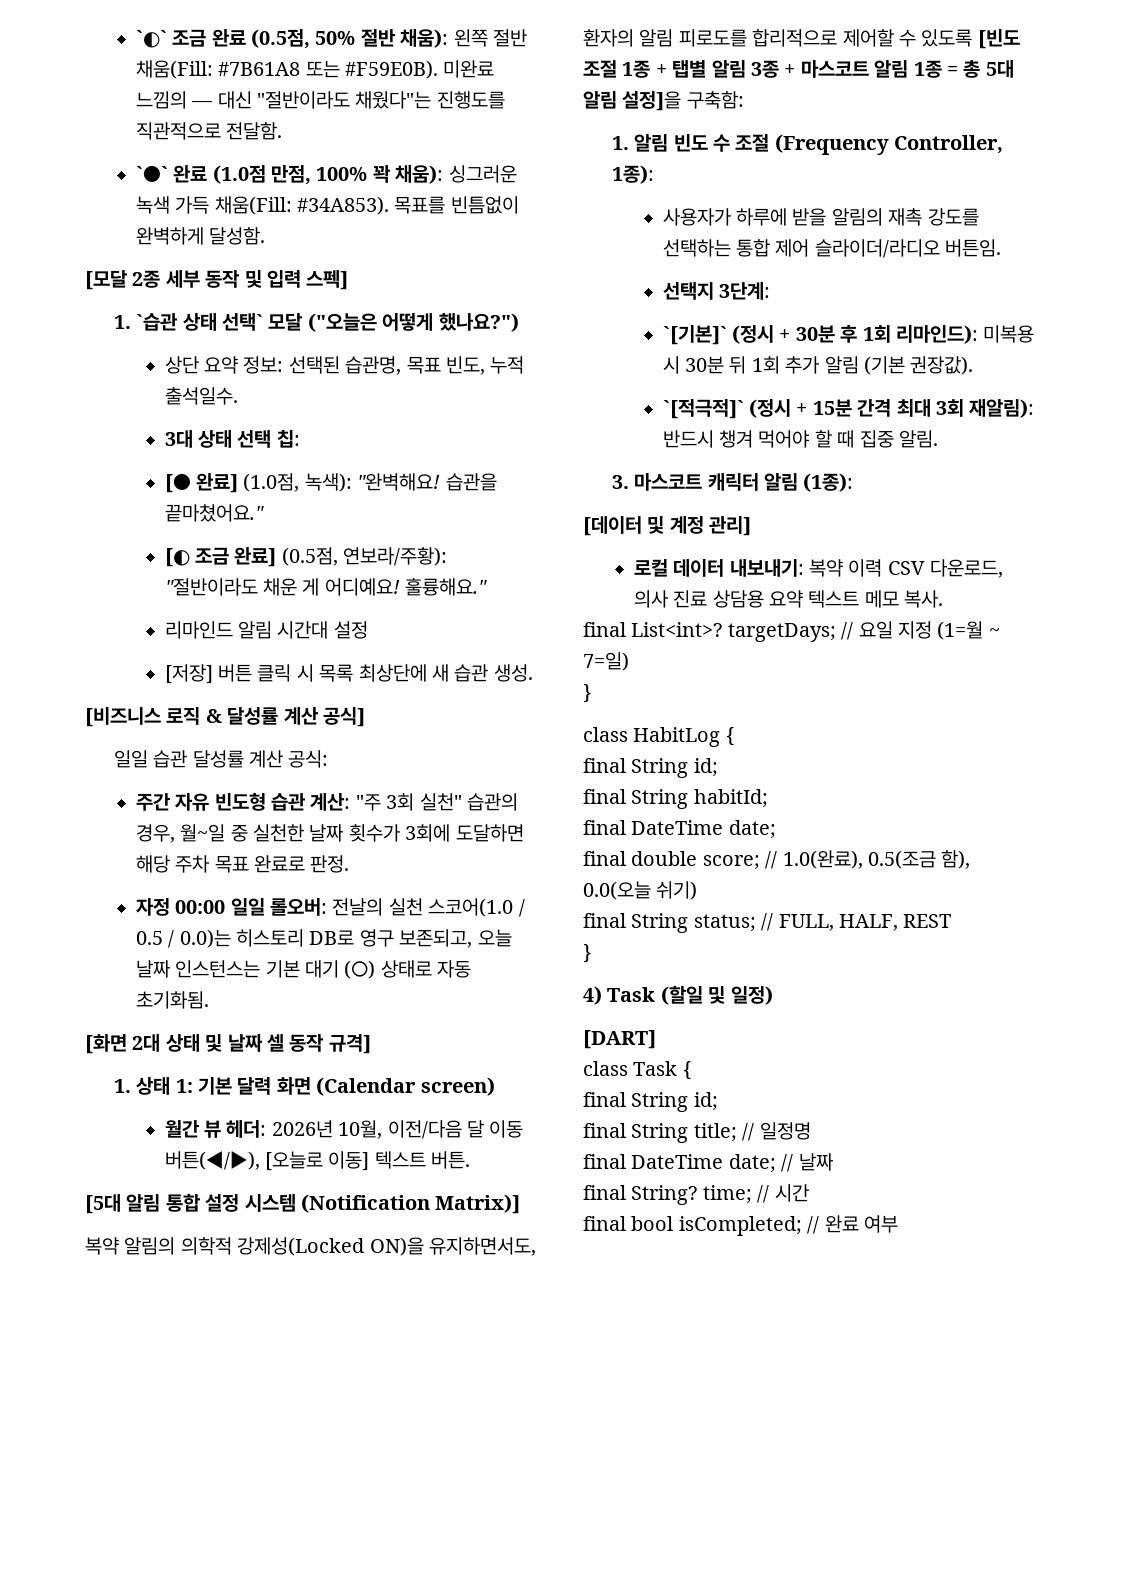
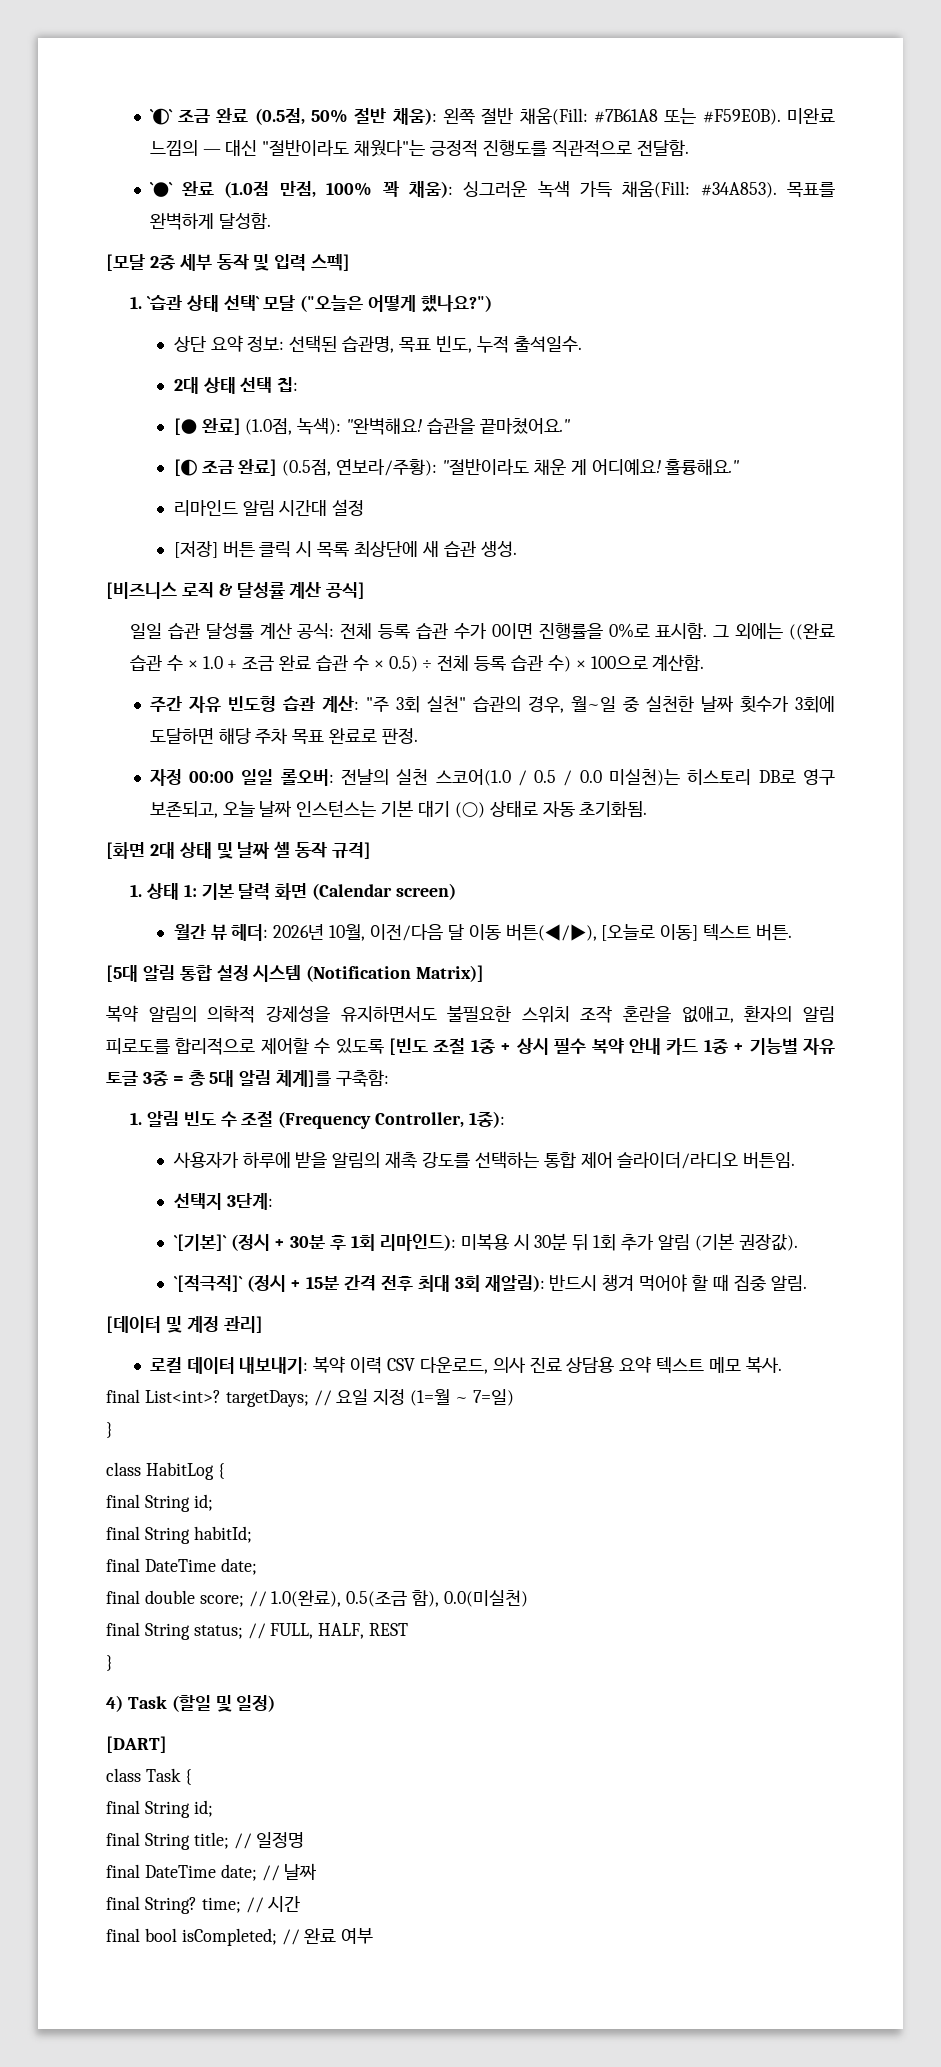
(432, 100) none -> [430,140,479,157] 긍정적
[450,196,519,214] 빈틈없이 -> (836, 190) none
[164,430,193,448] 3대 -> [173,377,199,394] 2대
(329, 759) none -> [340,623,836,640] [129,654,705,672] 전체 등록 습관 수가 0이면 진행률을 0%로 표시함. 그 외에는 ((완료 습관 수 × 1.0 + 조금 완료 습관 수 × 0.5) ÷ 전체 등록 습관 수) × 100으로 계산함.
[179,929,231,948] 0.0)는 -> [579,769,681,786] 0.0 미실천)는
[237,1237,536,1256] 강제성(Locked ON)을 유지하면서도, -> [265,1005,734,1023] 강제성을 유지하면서도 불필요한 스위치 조작 혼란을 없애고,
[672,60,942,78] 탭별 알림 3종 + 마스코트 알림 1종 -> [515,1038,835,1055] [106,1070,168,1086] 상시 필수 복약 안내 카드 1종 + 기능별 자유 토글 3종
[622,91,682,111] 설정]을 -> [276,1070,332,1087] 체계]를
(892, 408) none -> [380,1275,413,1291] 전후
[611,473,854,492] // 3. 마스코트 캐릭터 알림 (1종): -> (807, 1283) none
[583,881,698,900] 0.0(오늘 쉬기) -> [444,1590,529,1607] 0.0(미실천)

